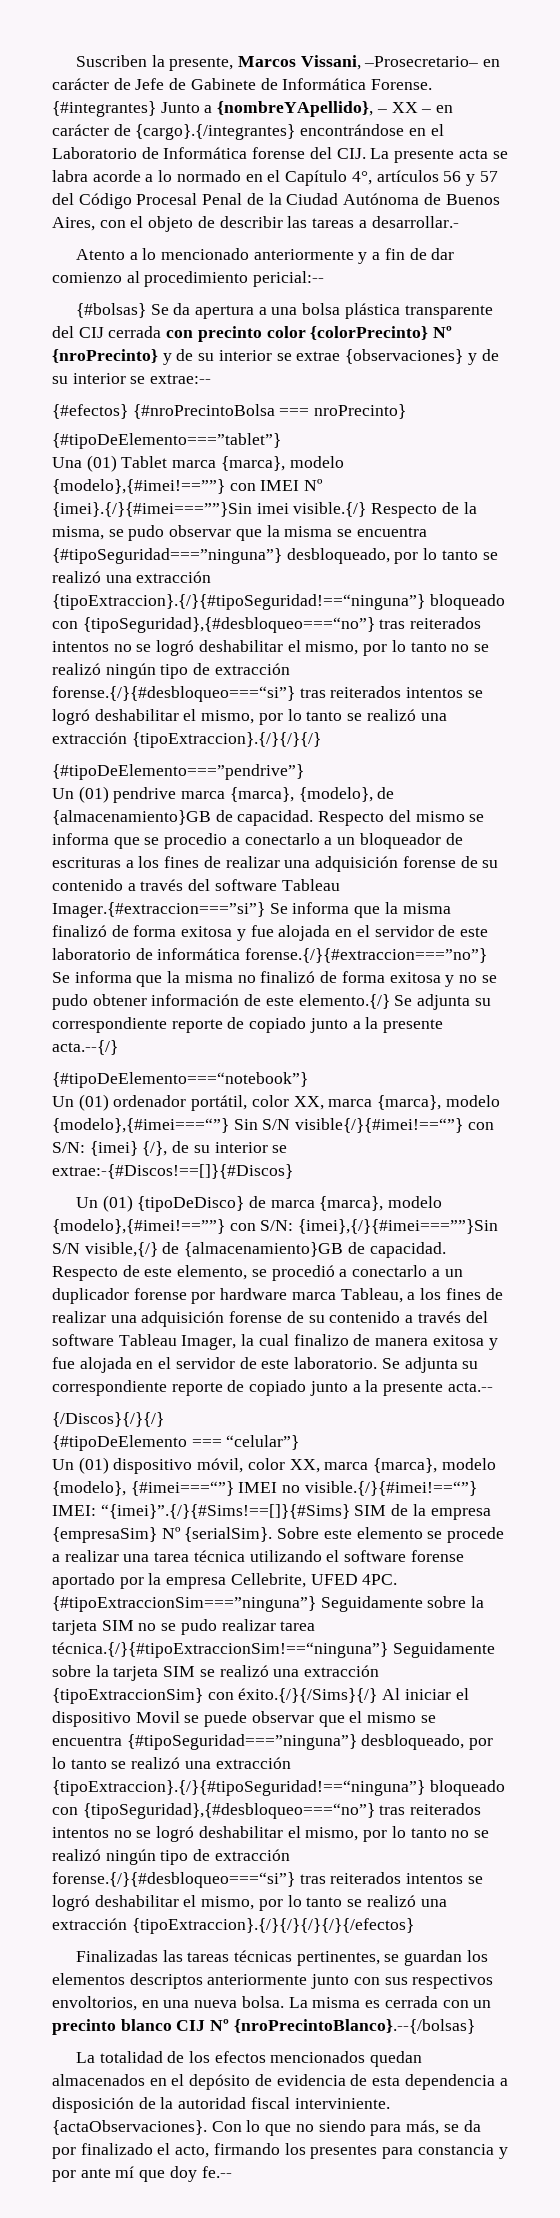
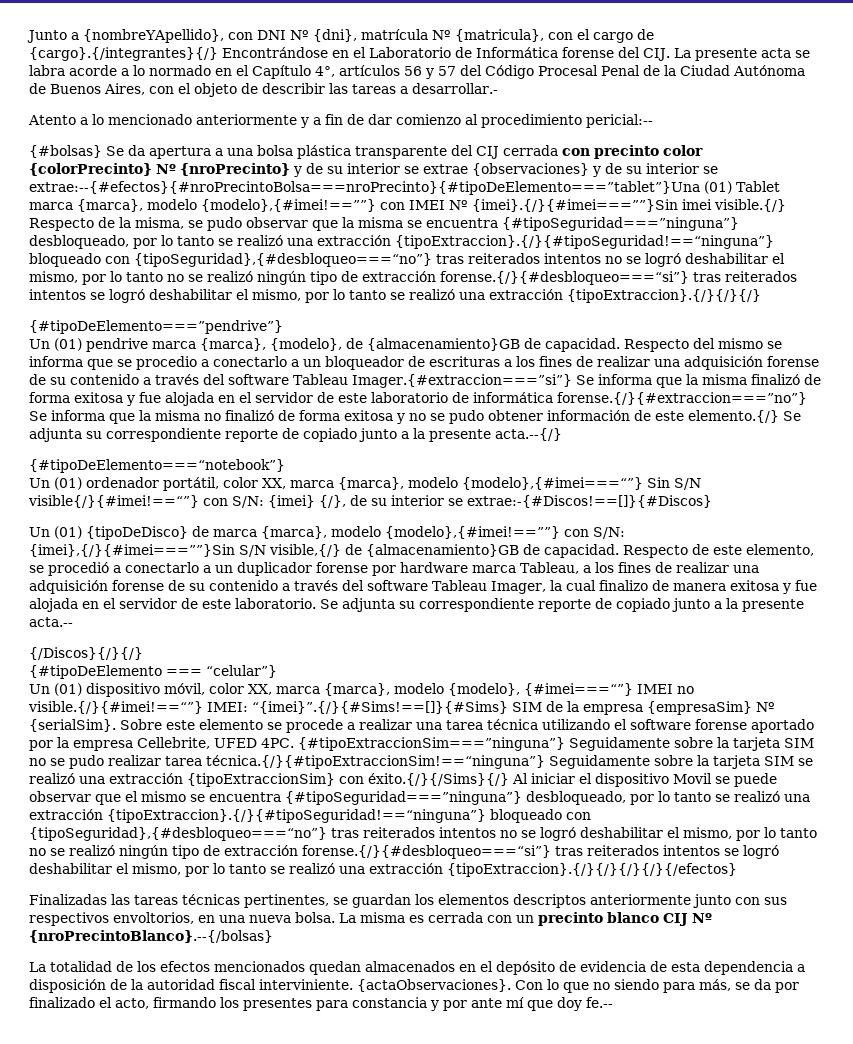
[75,55,501,71] [52,78,433,90] [52,101,454,117] [52,124,405,140] Suscriben la presente, Marcos Vissani, –Prosecretario– en carácter de Jefe de Gabinete de Informática Forense. {#integrantes} Junto a {nombreYApellido}, – XX – en carácter de {cargo}.{/integrantes} encontrándose -> [27,29,654,43] [29,47,328,61] Junto a {nombreYApellido}, con DNI Nº {dni}, matrícula Nº {matricula}, con el cargo de {cargo}.{/integrantes}{/} Encontrándose
[150,374,212,384] [52,404,407,419] [52,433,281,449] [52,457,82,468] extrae:-- // {#efectos} {#nroPrecintoBolsa === nroPrecinto} // {#tipoDeElemento===”tablet”} // Una -> [29,181,700,195] extrae:--{#efectos}{#nroPrecintoBolsa===nroPrecinto}{#tipoDeElemento===”tablet”}Una

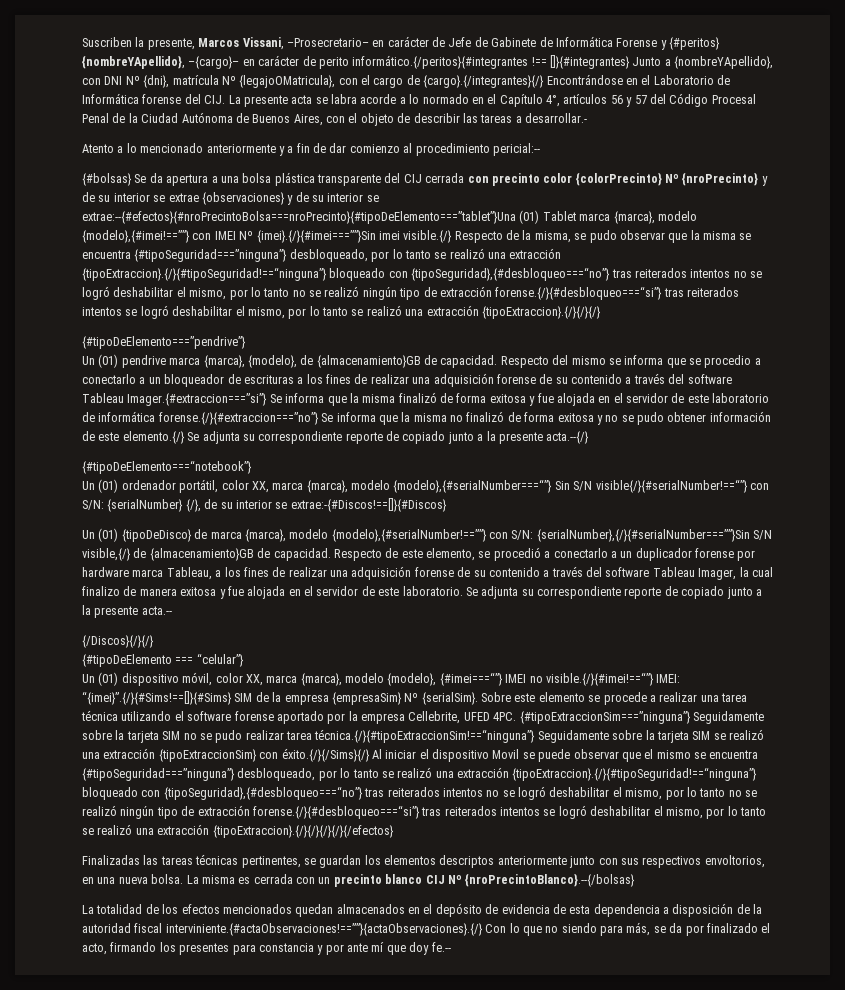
(27, 36) none -> [82,36,720,50] [82,55,630,69] Suscriben la presente, Marcos Vissani, –Prosecretario– en carácter de Jefe de Gabinete de Informática Forense y {#peritos} {nombreYApellido}, –{cargo}– en carácter de perito informático.{/peritos}{#integrantes !== []}{#integrantes}
[454,29,544,42] {matricula}, -> [239,75,336,88] {legajoOMatricula},
[462,477,643,490] {modelo},{#imei===“”} -> [393,479,553,493] {modelo},{#serialNumber===“”}
[28,495,315,508] visible{/}{#imei!==“”} con S/N: {imei} -> [595,479,769,493] [82,499,184,512] visible{/}{#serialNumber!==“”} con S/N: {serialNumber}
[385,526,625,539] [29,544,235,557] {modelo},{#imei!==””} con S/N: {imei},{/}{#imei===””}Sin -> [331,529,750,542] {modelo},{#serialNumber!==””} con S/N: {serialNumber},{/}{#serialNumber===””}Sin
[259,979,511,992] interviniente. {actaObservaciones}. -> [165,923,483,936] interviniente.{#actaObservaciones!==””}{actaObservaciones}.{/}

